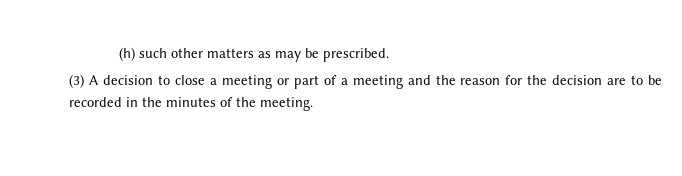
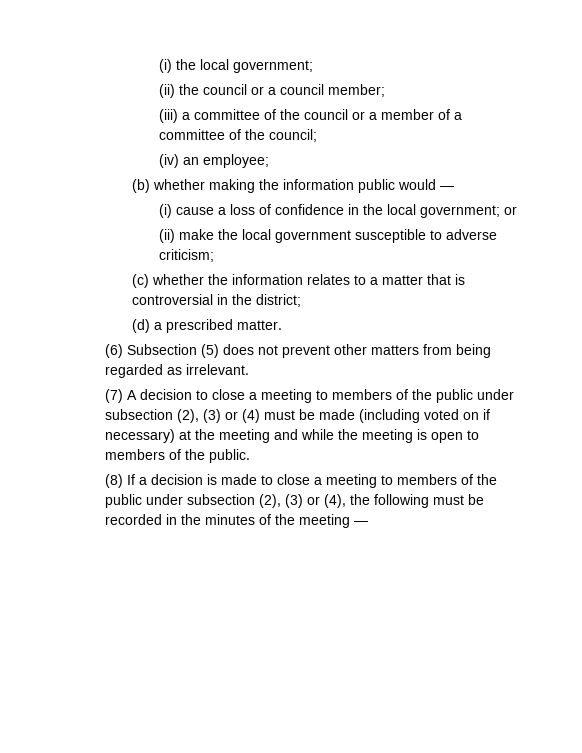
[118,47,389,62] [69,74,85,88] (h) such other matters as may be prescribed. // (3) -> [158,59,313,73] [158,84,385,98] [158,109,462,123] [158,129,317,142] [158,154,269,168] [131,179,454,193] [158,204,517,218] [158,229,497,243] [158,249,214,262] [131,274,465,288] [131,294,301,307] [131,319,282,333] [104,344,491,358] [104,364,249,378] [104,389,123,403] (i) the local government; // (ii) the council or a council member; // (iii) a committee of the council or a member of a committee of the council; // (iv) an employee; // (b) whether making the information public would — // (i) cause a loss of confidence in the local government; or // (ii) make the local government susceptible to adverse criticism; // (c) whether the information relates to a matter that is controversial in the district; // (d) a prescribed matter. // (6) Subsection (5) does not prevent other matters from being regarded as irrelevant. // (7)
[276,75,644,89] or part of a meeting and the reason for the decision are to -> [315,389,514,403] [104,409,490,423] [104,429,479,443] [104,449,250,463] [104,474,497,488] [104,494,464,508] to members of the public under subsection (2), (3) or (4) must be made (including voted on if necessary) at the meeting and while the meeting is open to members of the public. // (8) If a decision is made to close a meeting to members of the public under subsection (2), (3) or (4), the following must
[260,97,314,111] meeting. -> [298,514,368,528] meeting —

